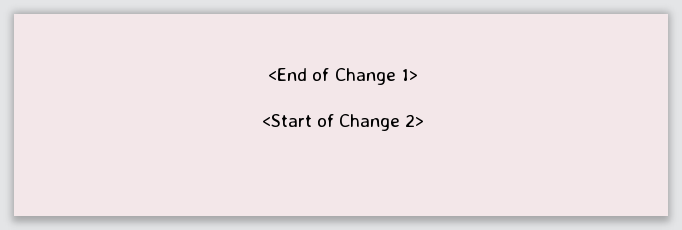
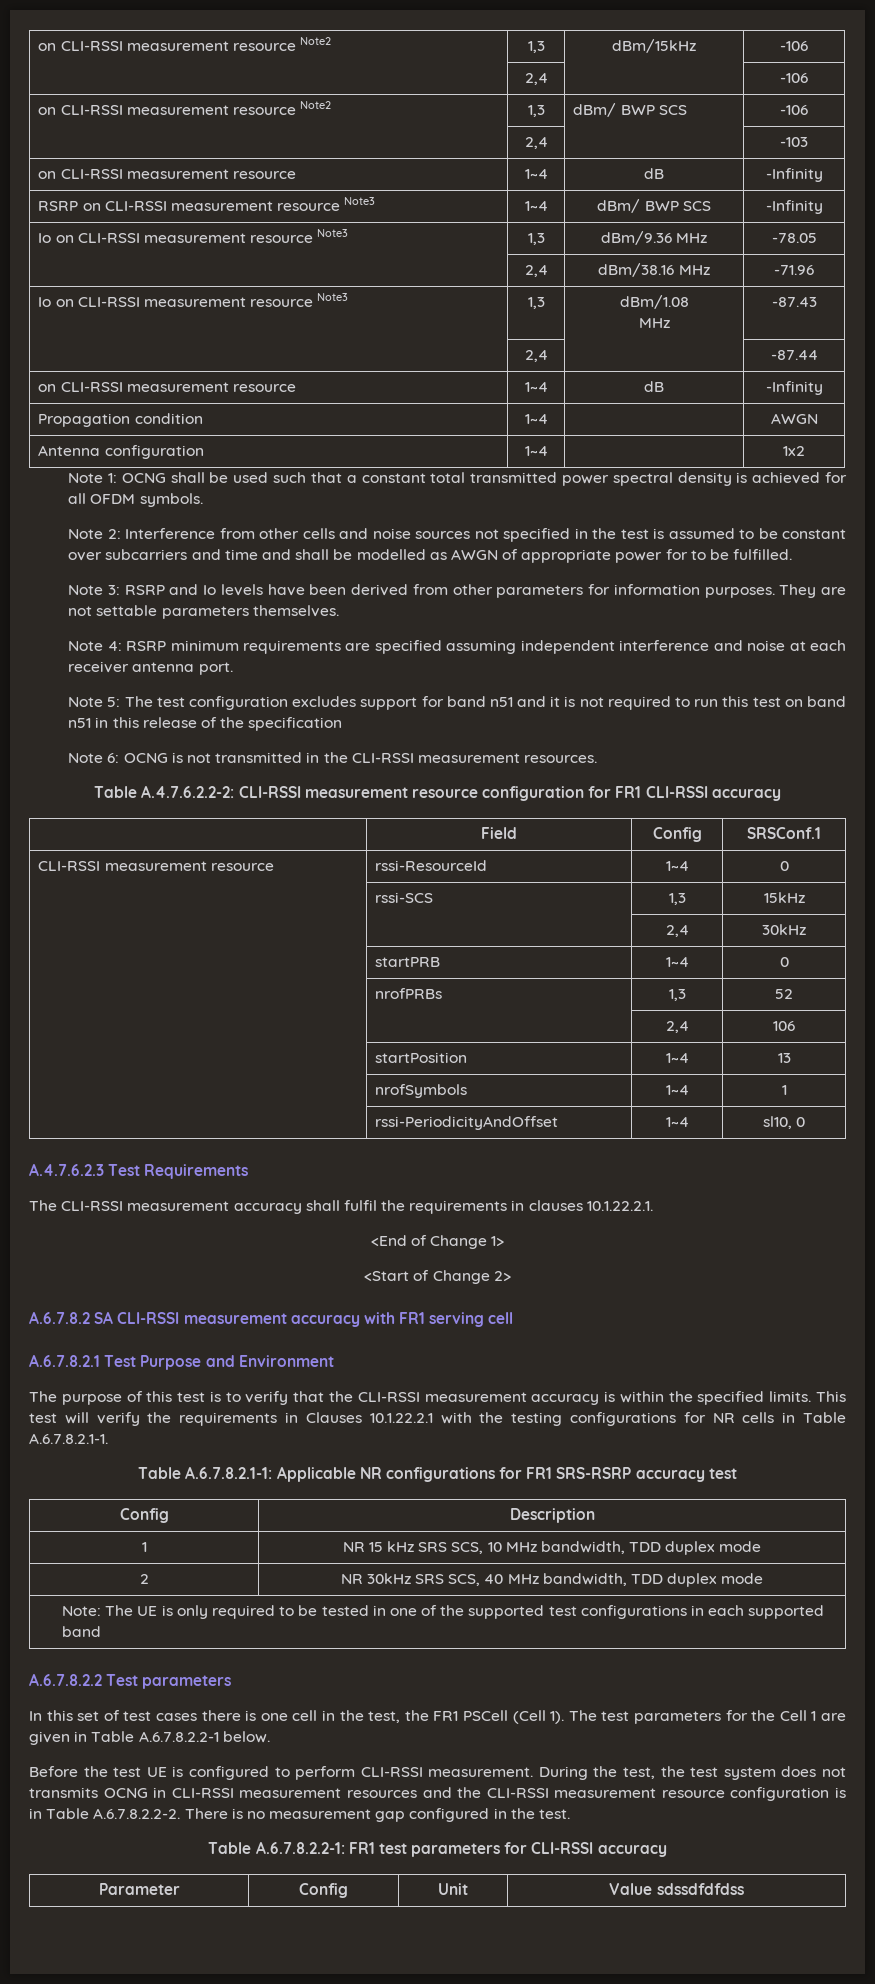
(268, 74) none -> [38,37,332,51] [527,41,545,53] [612,39,696,53] [780,41,808,51] [524,73,548,85] [780,73,808,83] [38,101,332,115] [527,105,545,117] [573,103,687,117] [780,105,808,115] [524,137,548,149] [780,137,808,147] [38,169,297,179] [524,169,548,179] [644,168,664,179] [765,168,823,182] [38,197,376,211] [524,201,548,211] [597,199,711,213] [765,200,823,214] [38,229,349,243] [527,233,545,245] [600,231,708,245] [771,233,817,243] [524,265,548,277] [598,263,710,277] [774,265,814,275] [38,293,349,307] [527,297,545,309] [619,295,689,309] [638,318,670,328] [771,297,817,307] [524,350,548,362] [770,350,818,360] [38,382,297,392] [524,382,548,392] [644,381,664,392] [765,381,823,395] [38,413,203,427] [524,414,548,424] [770,413,818,424] [38,445,204,459] [524,446,548,456] [783,446,805,456] [68,472,847,486] [68,493,203,507] [68,528,846,542] [68,549,793,563] [68,584,847,598] [68,605,339,619] [68,640,847,654] [68,661,233,675] [68,696,847,710] [68,717,343,731] [68,752,598,763] [94,785,781,801] [481,827,517,839] [652,827,702,842] [747,827,821,839] [38,861,274,871] [375,860,488,871] [665,861,689,871] [779,861,789,871] [375,892,434,903] [668,893,686,905] [763,892,805,903] [665,925,689,937] [762,924,806,935] [375,957,441,967] [665,957,689,967] [779,957,789,967] [375,988,443,999] [668,989,686,1001] [775,989,793,999] [665,1021,689,1033] [773,1021,795,1031] [375,1052,468,1063] [665,1053,689,1063] [777,1053,791,1063] [375,1084,468,1098] [665,1085,689,1095] [781,1085,787,1095] [375,1116,559,1130] [665,1117,689,1127] [762,1116,806,1129] [29,1163,249,1179] [29,1200,653,1214] on CLI-RSSI measurement resource Note2 | 1,3 | dBm/15kHz | -106 // | 2,4 | | -106 // on CLI-RSSI measurement resource Note2 | 1,3 | dBm/ BWP SCS | -106 // | 2,4 | | -103 // on CLI-RSSI measurement resource | 1~4 | dB | -Infinity // RSRP on CLI-RSSI measurement resource Note3 | 1~4 | dBm/ BWP SCS | -Infinity // Io on CLI-RSSI measurement resource Note3 | 1,3 | dBm/9.36 MHz | -78.05 // | 2,4 | dBm/38.16 MHz | -71.96 // Io on CLI-RSSI measurement resource Note3 | 1,3 | dBm/1.08 // MHz | -87.43 // | 2,4 | | -87.44 // on CLI-RSSI measurement resource | 1~4 | dB | -Infinity // Propagation condition | 1~4 | | AWGN // Antenna configuration | 1~4 | | 1x2 // Note 1: OCNG shall be used such that a constant total transmitted power spectral density is achieved for all OFDM symbols. // Note 2: Interference from other cells and noise sources not specified in the test is assumed to be constant over subcarriers and time and shall be modelled as AWGN of appropriate power for to be fulfilled. // Note 3: RSRP and Io levels have been derived from other parameters for information purposes. They are not settable parameters themselves. // Note 4: RSRP minimum requirements are specified assuming independent interference and noise at each receiver antenna port. // Note 5: The test configuration excludes support for band n51 and it is not required to run this test on band n51 in this release of the specification // Note 6: OCNG is not transmitted in the CLI-RSSI measurement resources. // Table A.4.7.6.2.2-2: CLI-RSSI measurement resource configuration for FR1 CLI-RSSI accuracy // | Field | Config | SRSConf.1 // CLI-RSSI measurement resource | rssi-ResourceId | 1~4 | 0 // | rssi-SCS | 1,3 | 15kHz // | | 2,4 | 30kHz // | startPRB | 1~4 | 0 // | nrofPRBs | 1,3 | 52 // | | 2,4 | 106 // | startPosition | 1~4 | 13 // | nrofSymbols | 1~4 | 1 // | rssi-PeriodicityAndOffset | 1~4 | sl10, 0 // A.4.7.6.2.3 Test Requirements // The CLI-RSSI measurement accuracy shall fulfil the requirements in clauses 10.1.22.2.1. //
(425, 120) none -> [29,1311,514,1327] [29,1354,334,1370] [29,1391,847,1405] [29,1412,846,1426] [29,1433,108,1444] [138,1466,737,1482] [119,1508,169,1523] [509,1508,595,1523] [141,1542,147,1552] [342,1541,762,1555] [139,1574,149,1584] [340,1573,764,1587] [62,1605,825,1619] [62,1626,102,1637] [29,1673,232,1689] [29,1710,847,1724] [29,1731,270,1745] [29,1766,847,1780] [29,1787,847,1801] [29,1808,571,1822] [208,1841,667,1857] [98,1883,180,1895] [299,1883,348,1898] [438,1883,468,1895] [609,1883,744,1895] // A.6.7.8.2 SA CLI-RSSI measurement accuracy with FR1 serving cell // A.6.7.8.2.1 Test Purpose and Environment // The purpose of this test is to verify that the CLI-RSSI measurement accuracy is within the specified limits. This test will verify the requirements in Clauses 10.1.22.2.1 with the testing configurations for NR cells in Table A.6.7.8.2.1-1. // Table A.6.7.8.2.1-1: Applicable NR configurations for FR1 SRS-RSRP accuracy test // Config | Description // 1 | NR 15 kHz SRS SCS, 10 MHz bandwidth, TDD duplex mode // 2 | NR 30kHz SRS SCS, 40 MHz bandwidth, TDD duplex mode // Note: The UE is only required to be tested in one of the supported test configurations in each supported band // A.6.7.8.2.2 Test parameters // In this set of test cases there is one cell in the test, the FR1 PSCell (Cell 1). The test parameters for the Cell 1 are given in Table A.6.7.8.2.2-1 below. // Before the test UE is configured to perform CLI-RSSI measurement. During the test, the test system does not transmits OCNG in CLI-RSSI measurement resources and the CLI-RSSI measurement resource configuration is in Table A.6.7.8.2.2-2. There is no measurement gap configured in the test. // Table A.6.7.8.2.2-1: FR1 test parameters for CLI-RSSI accuracy // Parameter | Config | Unit | Value sdssdfdfdss

